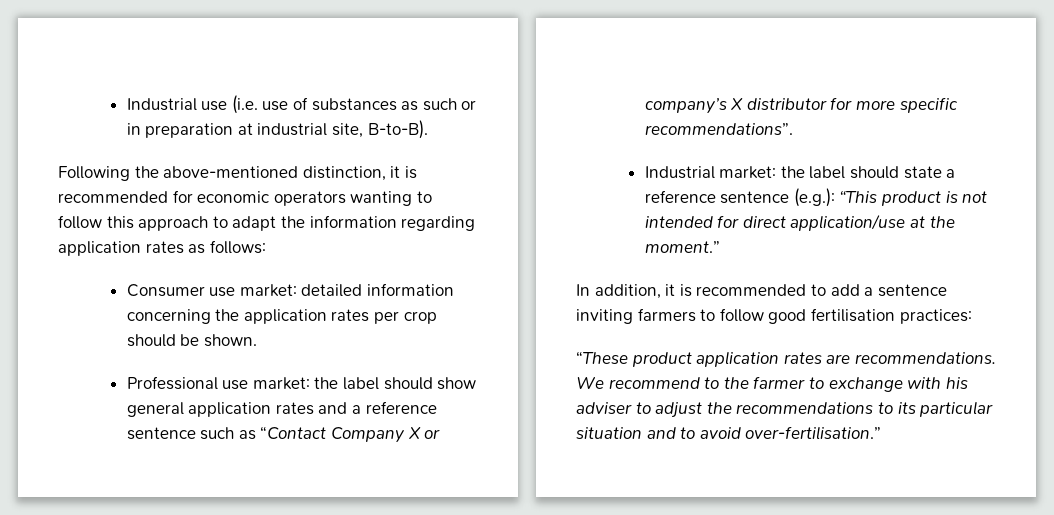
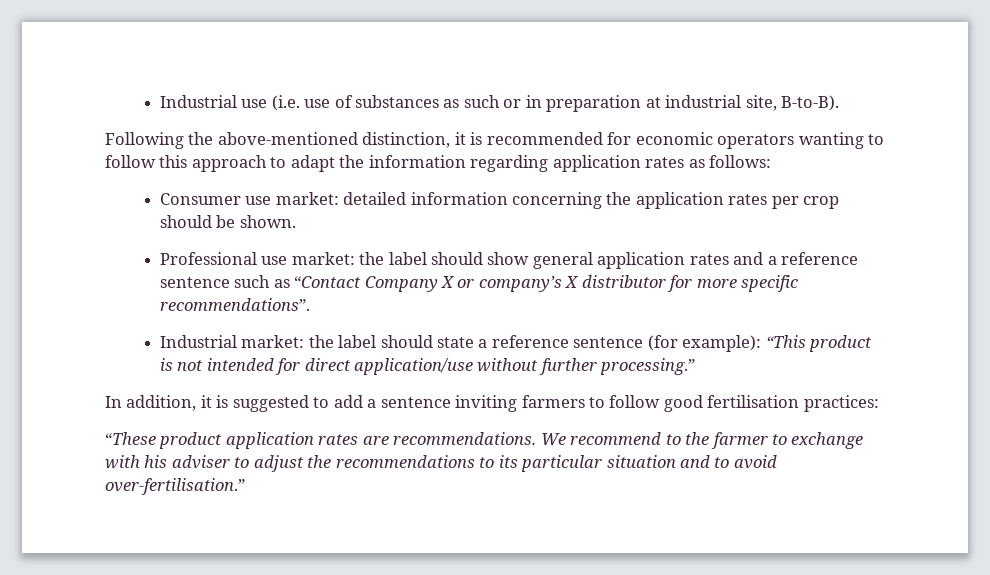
[793,188,835,207] (e.g.): -> [647,335,762,352] (for example):
[910,216,955,228] [644,241,720,253] at the moment.” -> [477,358,696,375] without further processing.”
[696,284,807,296] recommended -> [232,395,309,412] suggested

